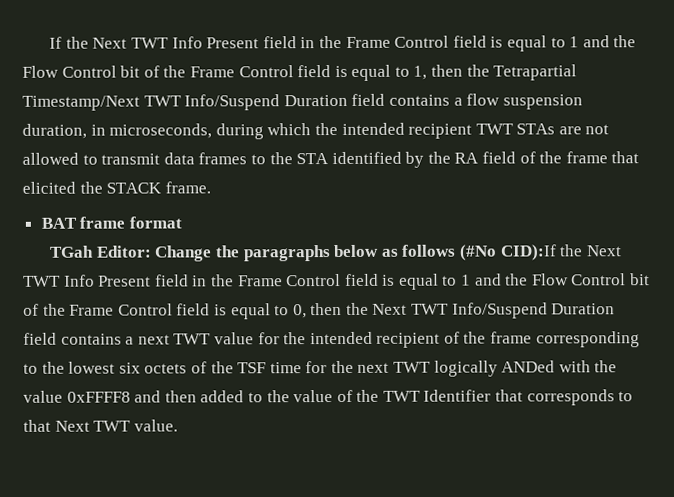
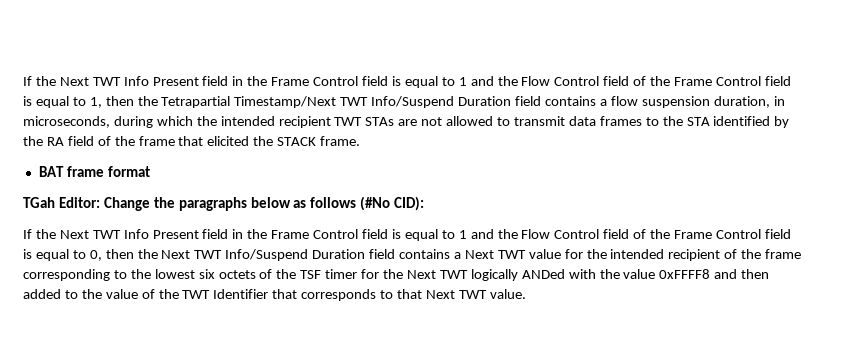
[120,65,141,78] bit -> [603,76,630,86] field
[499,244,557,261] CID):If -> [394,196,425,211] [23,229,32,239] CID): // If
[630,273,651,286] bit -> [603,229,630,239] field
[137,334,170,345] next -> [464,250,494,259] Next
[269,360,390,374] time for the next -> [325,269,436,279] timer for the Next

